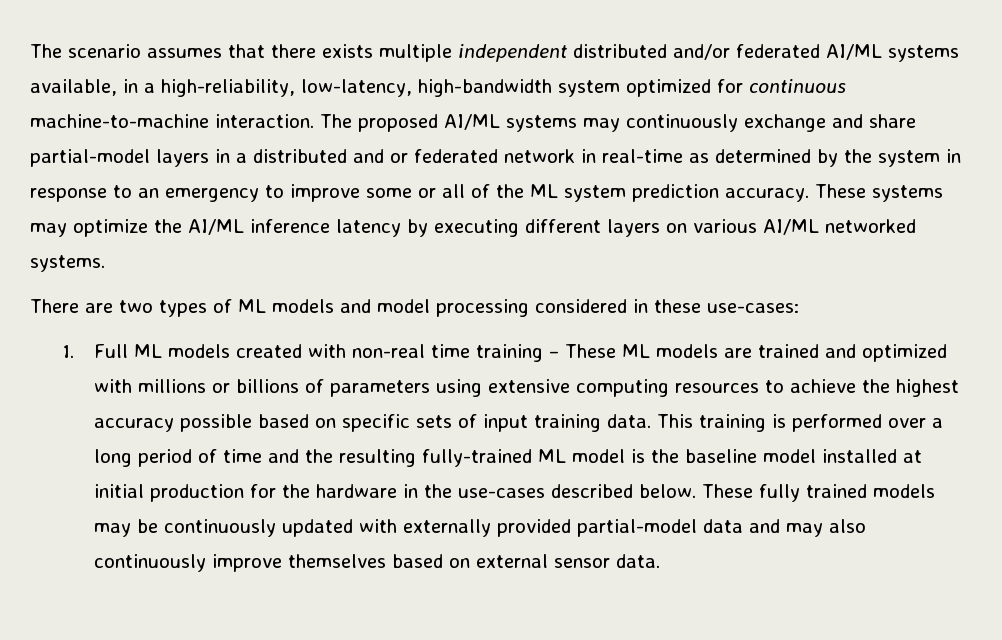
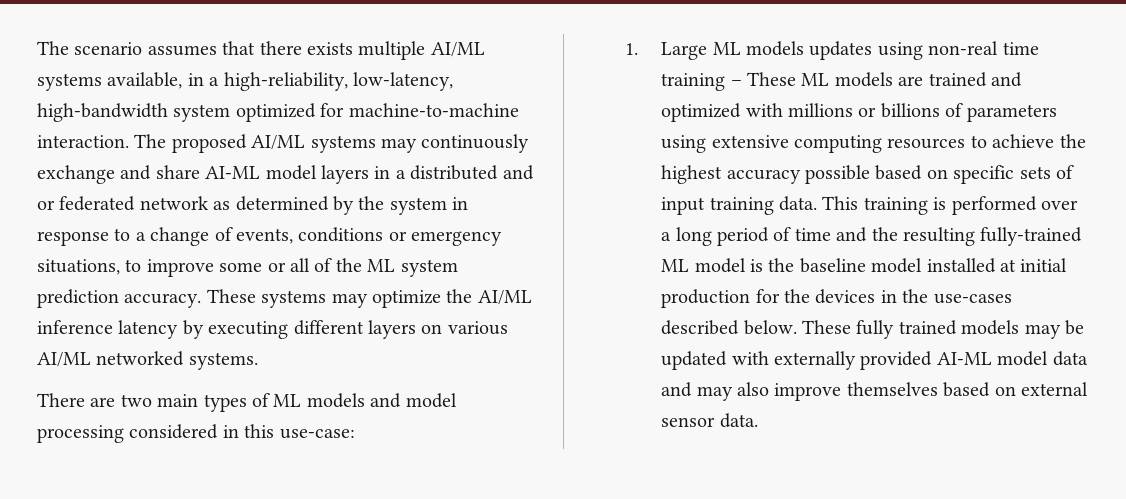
[458,44,820,62] independent distributed and/or federated -> (426, 50) none
[749,79,846,93] continuous -> (345, 110) none
[30,149,150,167] partial-model -> [205,165,317,180] AI-ML model
[581,149,683,163] in real-time -> (209, 203) none
[138,188,259,202] an emergency -> [135,227,503,246] [37,259,120,275] a change of events, conditions or emergency situations,
(153, 306) none -> [157,394,199,407] main
[654,299,799,313] these use-cases: -> [244,424,355,439] this use-case:
[94,344,347,358] Full ML models created with -> [661,41,923,60] Large ML models updates using
[316,484,398,498] hardware -> [815,289,876,304] devices
[164,519,277,537] continuously -> (1084, 327) none
[577,519,698,537] partial-model -> [936,351,1049,366] AI-ML model
[94,554,207,572] continuously -> (769, 389) none

